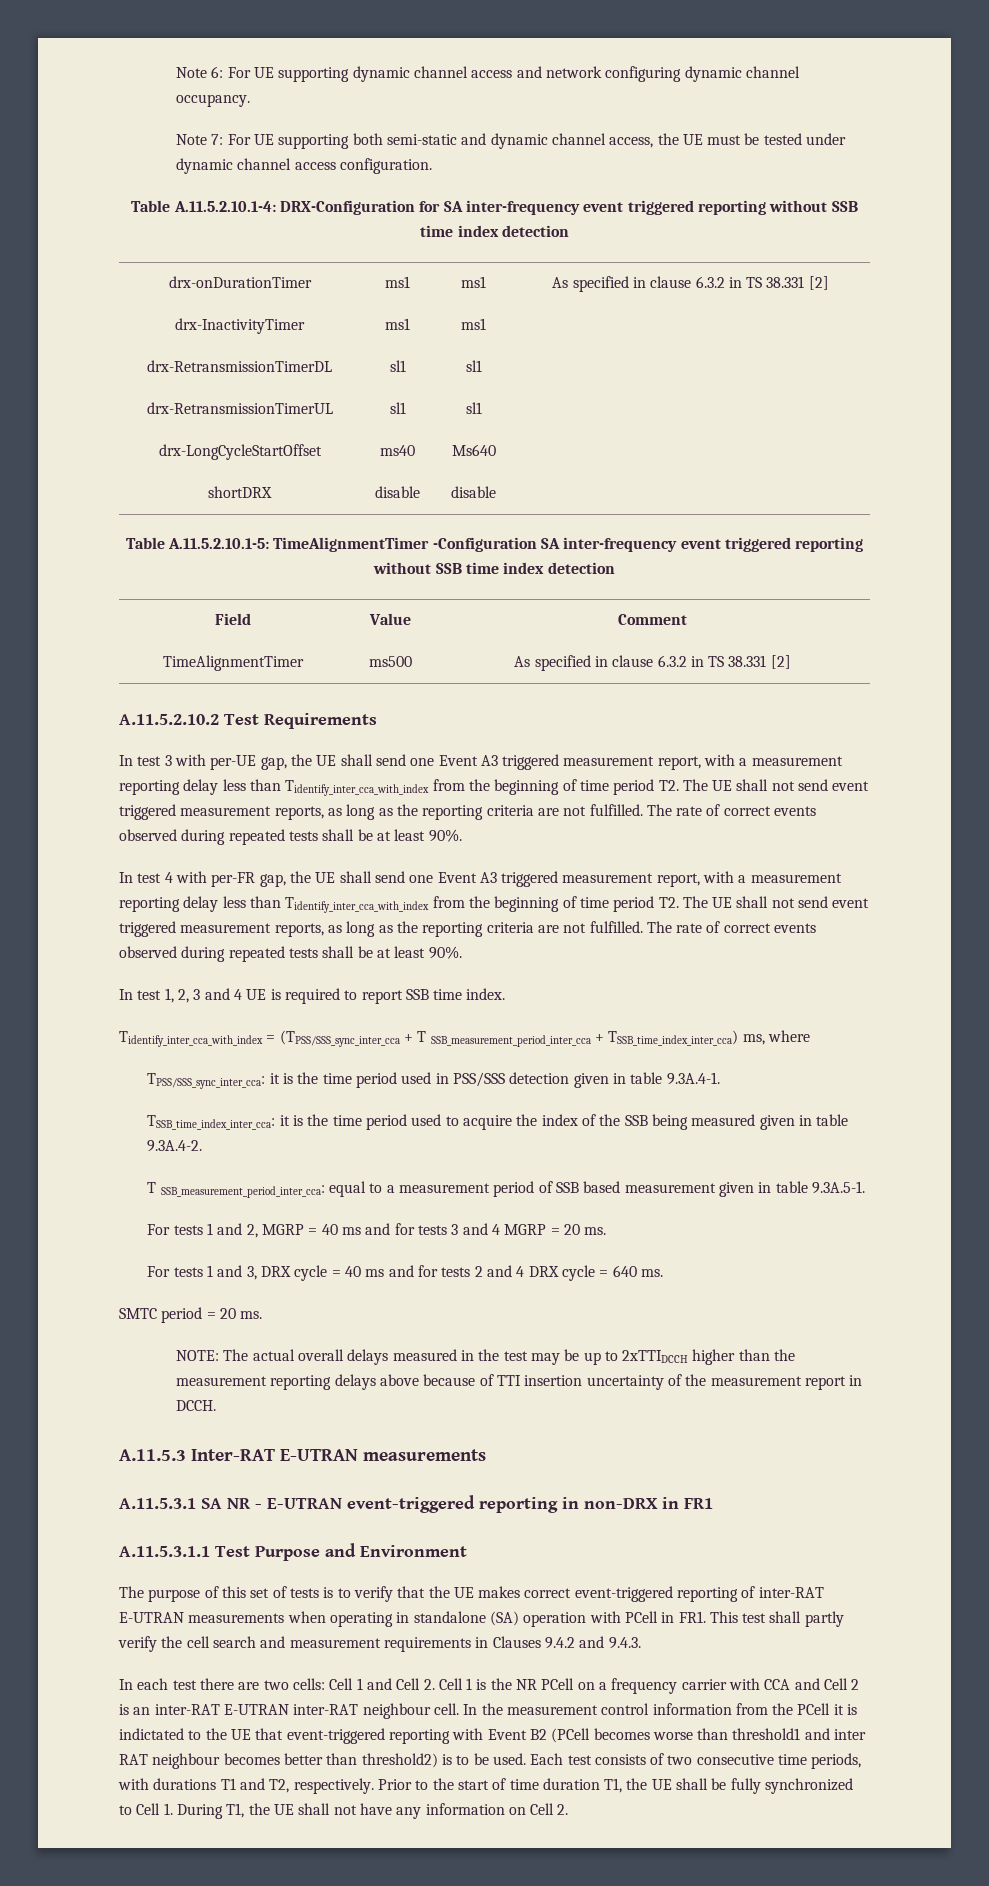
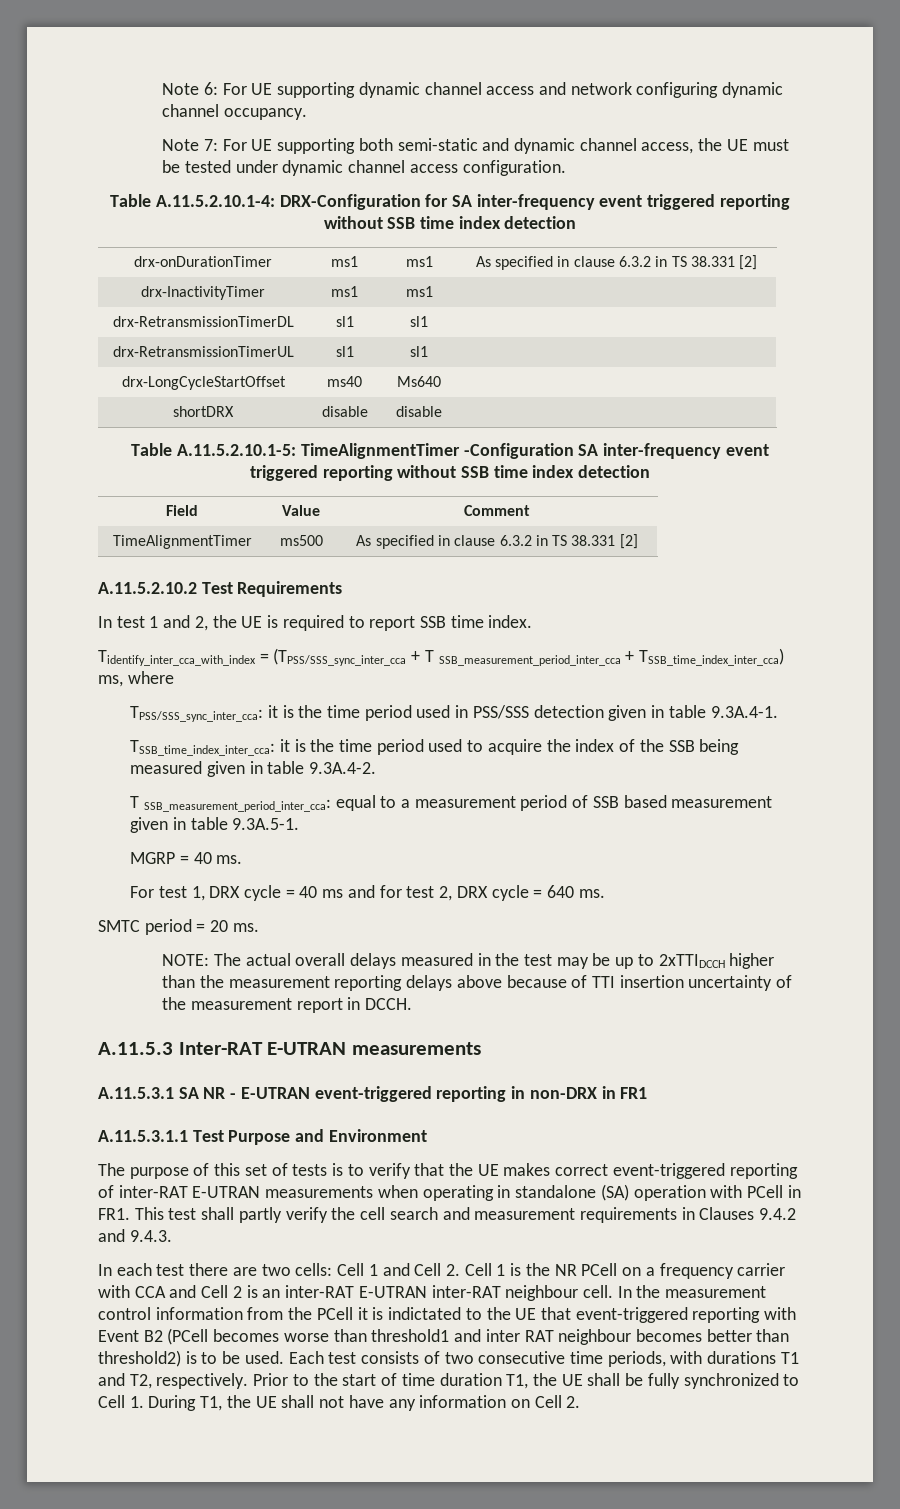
[164,754,843,770] [119,779,870,796] [119,804,817,820] [119,829,462,845] [119,871,842,887] [119,896,870,913] [119,921,817,937] [119,946,462,962] [119,988,242,1003] 3 with per-UE gap, the UE shall send one Event A3 triggered measurement report, with a measurement reporting delay less than Tidentify_inter_cca_with_index from the beginning of time period T2. The UE shall not send event triggered measurement reports, as long as the reporting criteria are not fulfilled. The rate of correct events observed during repeated tests shall be at least 90%. // In test 4 with per-FR gap, the UE shall send one Event A3 triggered measurement report, with a measurement reporting delay less than Tidentify_inter_cca_with_index from the beginning of time period T2. The UE shall not send event triggered measurement reports, as long as the reporting criteria are not fulfilled. The rate of correct events observed during repeated tests shall be at least 90%. // In test 1, 2, 3 and 4 -> [149,615,237,631] 1 and 2, the
[147,1223,607,1238] [147,1265,257,1280] For tests 1 and 2, MGRP = 40 ms and for tests 3 and 4 MGRP = 20 ms. // For tests 1 and 3, -> [130,852,243,864] [130,886,205,901] MGRP = 40 ms. // For test 1,
[441,1265,525,1277] tests 2 and 4 -> [406,886,453,901] test 2,

